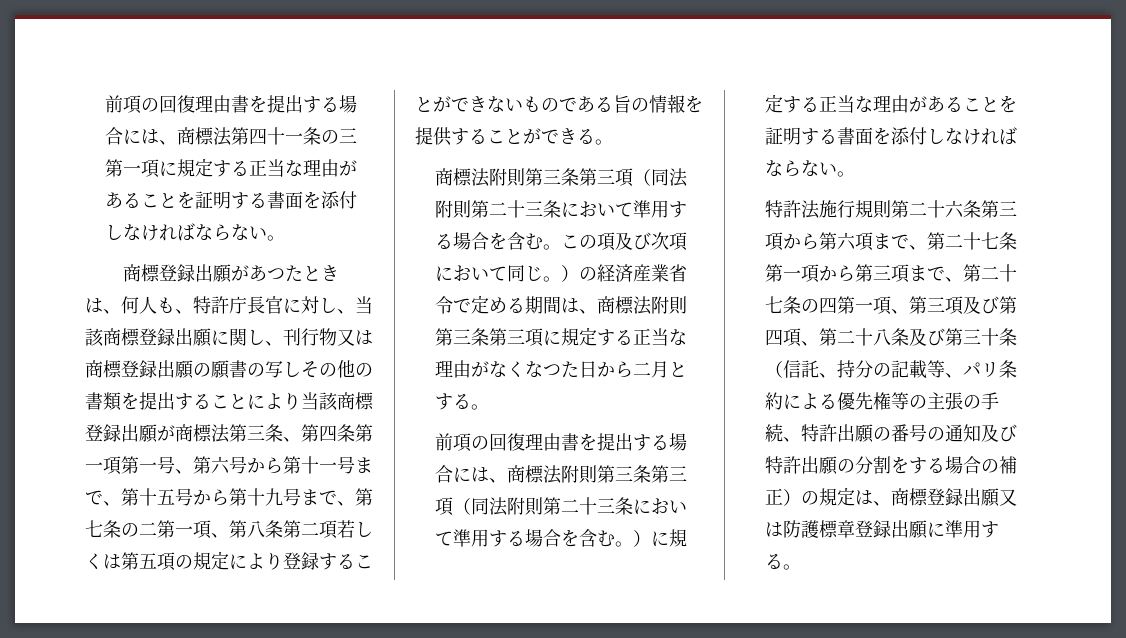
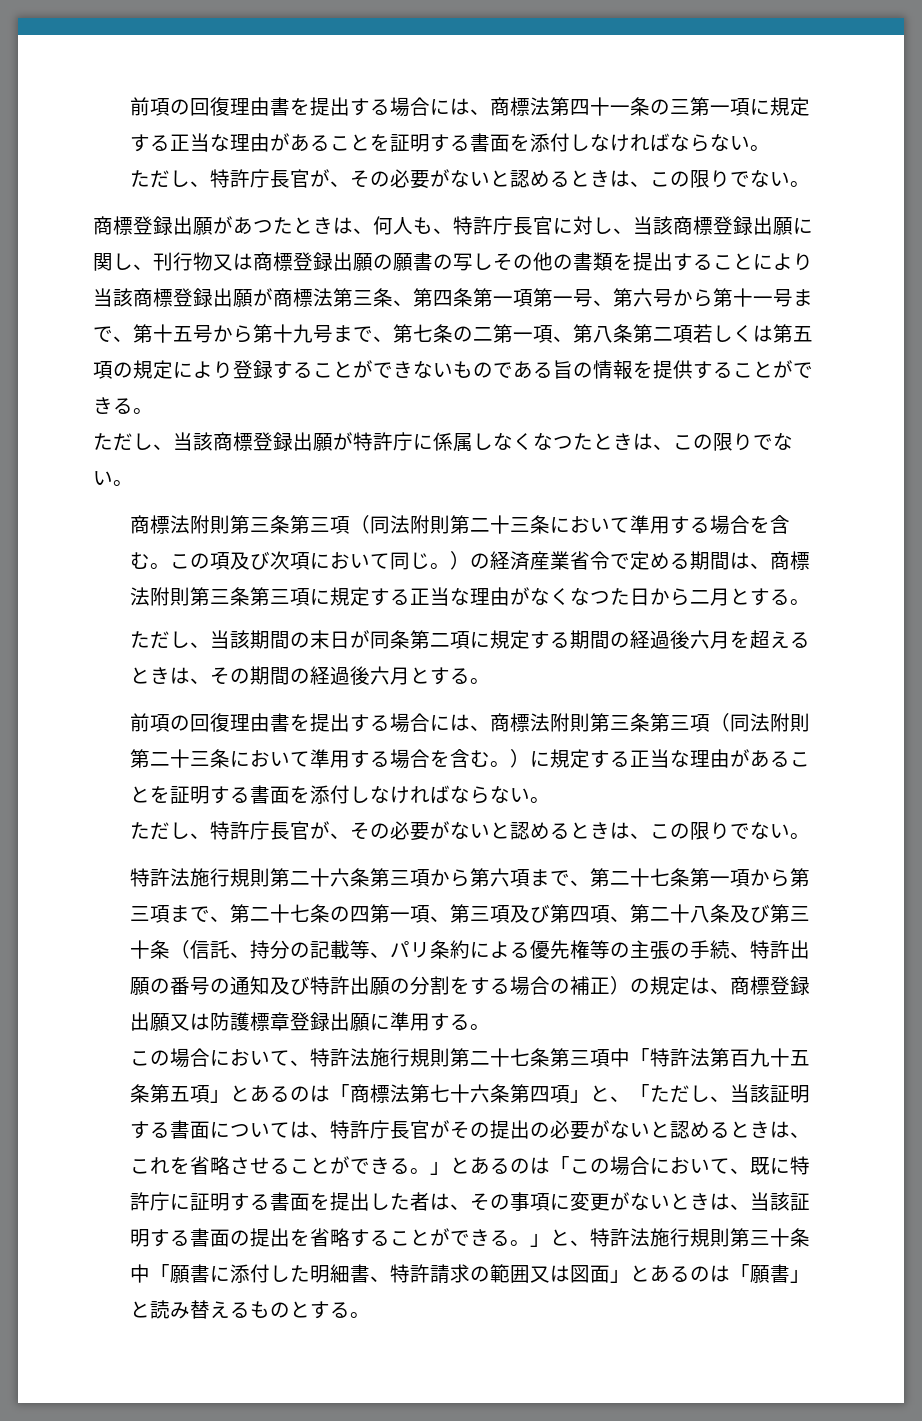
(285, 238) none -> [129,169,810,189] // ただし、特許庁長官が、その必要がないと認めるときは、この限りでない。
(613, 142) none -> [93,432,793,452] [93,471,133,486] // ただし、当該商標登録出願が特許庁に係属しなくなつたときは、この限りでない。
(489, 407) none -> [129,630,810,649] [129,666,490,685] // ただし、当該期間の末日が同条第二項に規定する期間の経過後六月を超えるときは、その期間の経過後六月とする。
(855, 174) none -> [129,821,810,841] // ただし、特許庁長官が、その必要がないと認めるときは、この限りでない。
(801, 567) none -> [129,1048,810,1068] [129,1084,810,1103] [129,1120,810,1140] [129,1156,810,1176] [129,1192,810,1211] [129,1228,810,1247] [129,1264,810,1284] [129,1300,370,1319] // この場合において、特許法施行規則第二十七条第三項中「特許法第百九十五条第五項」とあるのは「商標法第七十六条第四項」と、「ただし、当該証明する書面については、特許庁長官がその提出の必要がないと認めるときは、これを省略させることができる。」とあるのは「この場合において、既に特許庁に証明する書面を提出した者は、その事項に変更がないときは、当該証明する書面の提出を省略することができる。」と、特許法施行規則第三十条中「願書に添付した明細書、特許請求の範囲又は図面」とあるのは「願書」と読み替えるものとする。

